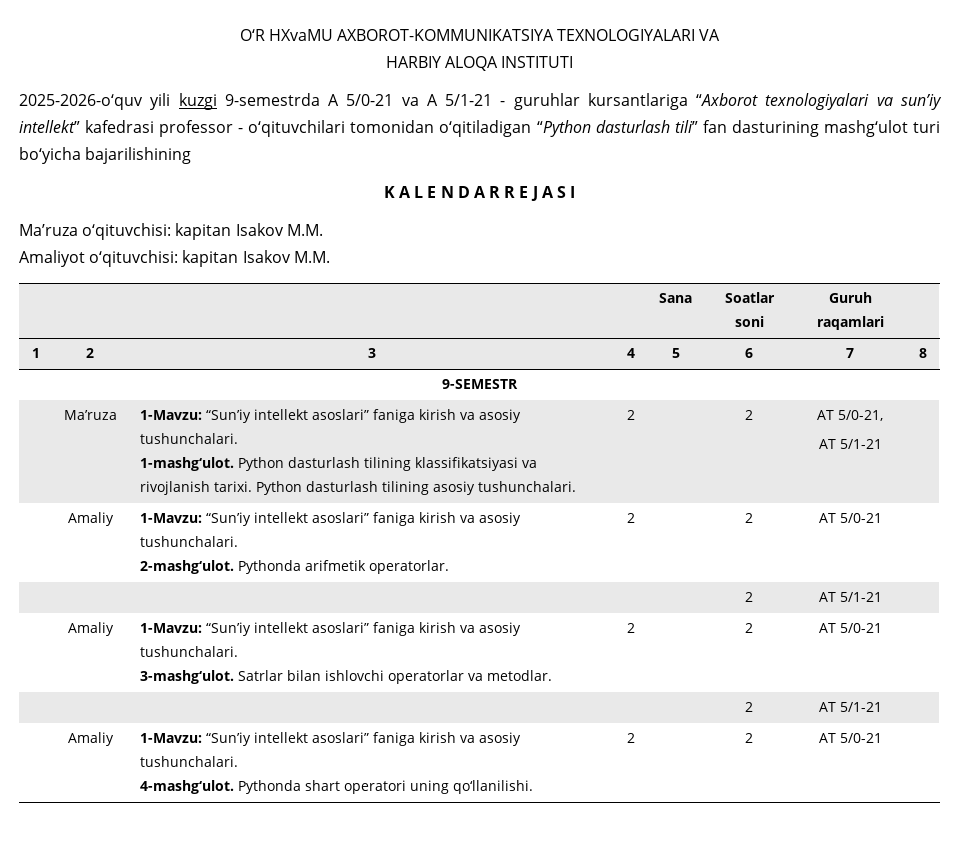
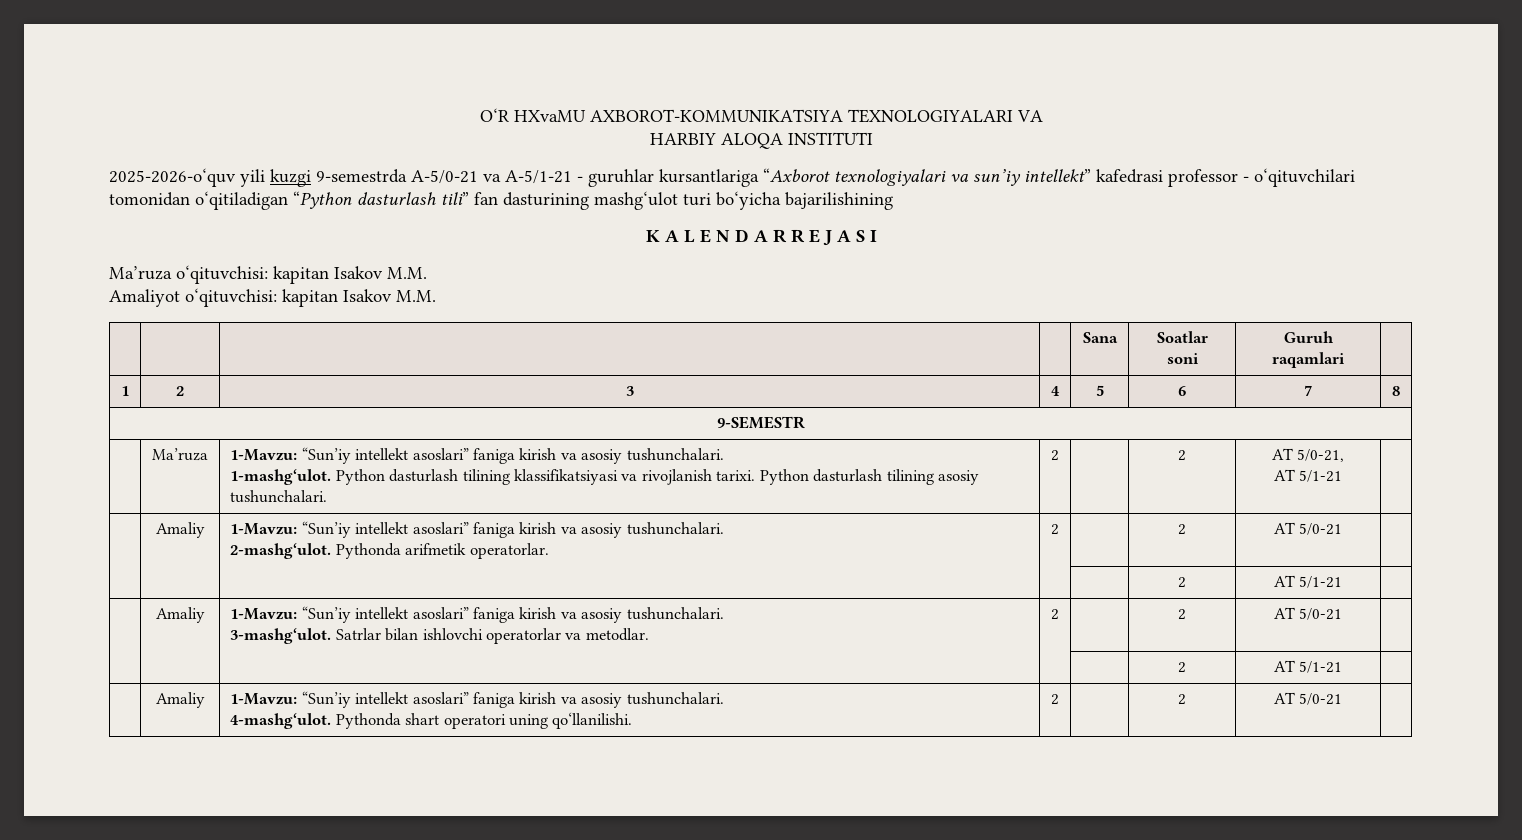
[328,94,493,106] A 5/0-21 va A 5/1-21 -> [411,170,572,184] A-5/0-21 va A-5/1-21

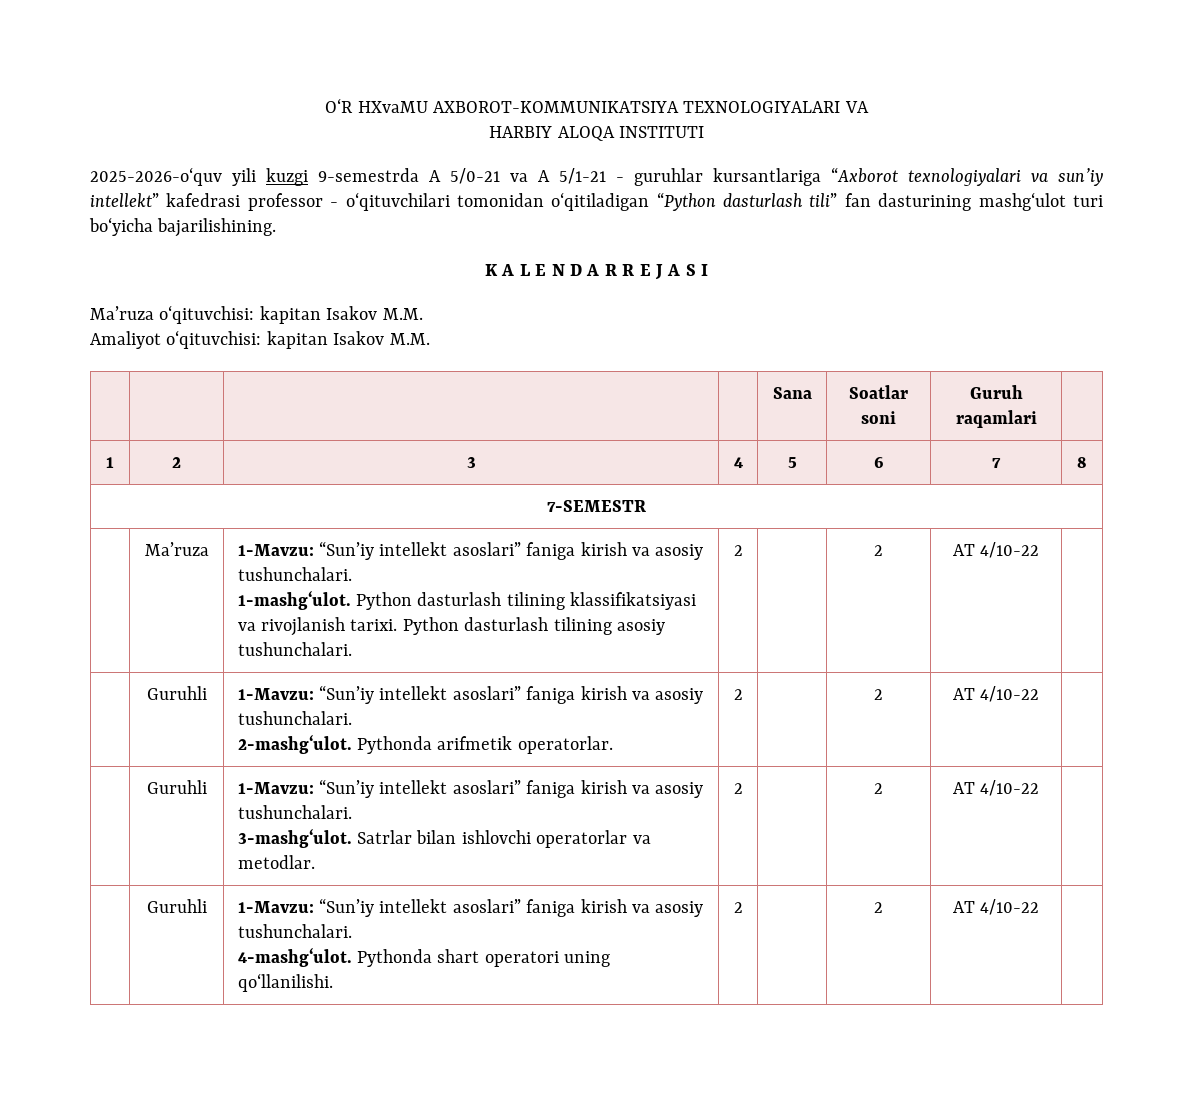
[411,170,572,184] A-5/0-21 va A-5/1-21 -> [429,168,606,184] A 5/0-21 va A 5/1-21
[785,192,893,210] bajarilishining -> [157,218,277,237] bajarilishining.
[716,416,805,429] 9-SEMESTR -> [547,500,646,512] 7-SEMESTR
[1297,449,1345,462] [1273,469,1343,482] [155,522,205,538] 5/0-21, // AT 5/1-21 | // | Amaliy -> [980,542,1040,558] [146,686,207,700] 4/10-22 | // | Guruhli
[1299,523,1343,535] [1178,577,1186,588] [1273,575,1343,588] [155,607,205,623] 5/0-21 | // | | | | | 2 | AT 5/1-21 | // | Amaliy -> [980,686,1040,702] [146,780,207,794] 4/10-22 | // | Guruhli
[1299,608,1343,620] [1178,662,1186,673] [1273,660,1343,673] [155,692,205,708] 5/0-21 | // | | | | | 2 | AT 5/1-21 | // | Amaliy -> [980,780,1040,796] [146,899,207,913] 4/10-22 | // | Guruhli
[1299,693,1343,705] 5/0-21 -> [980,899,1040,915] 4/10-22

